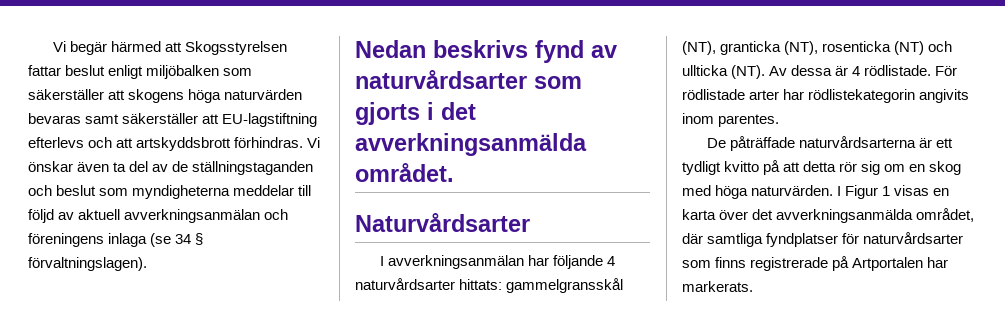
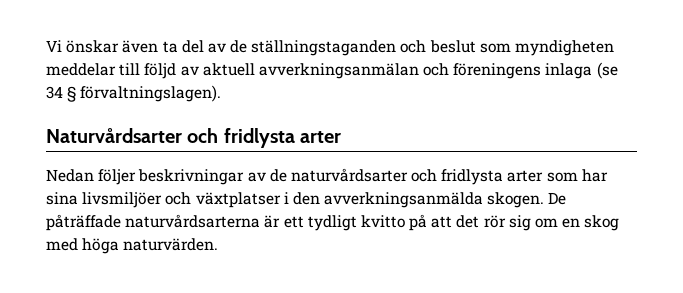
[53,41,288,55] [28,65,253,79] [28,89,303,103] [28,113,318,127] [28,137,321,151] Vi begär härmed att Skogsstyrelsen fattar beslut enligt miljöbalken som säkerställer att skogens höga naturvärden bevaras samt säkerställer att EU-lagstiftning efterlevs och att artskyddsbrott förhindras. Vi -> [46,40,62,52] Vi
[132,185,231,199] myndigheterna -> [515,40,615,56] myndigheten
[355,40,617,63] [355,70,582,89] [355,102,476,125] [355,133,587,156] [355,163,454,182] [355,213,530,232] [380,255,616,269] [355,278,624,293] [682,41,953,55] [682,65,958,79] [682,89,970,103] [682,113,780,127] Nedan beskrivs fynd av naturvårdsarter som gjorts i det avverkningsanmälda området. // Naturvårdsarter // I avverkningsanmälan har följande 4 naturvårdsarter hittats: gammelgransskål (NT), granticka (NT), rosenticka (NT) och ullticka (NT). Av dessa är 4 rödlistade. För rödlistade arter har rödlistekategorin angivits inom parentes. // -> [46,128,342,148] [46,168,608,185] [46,192,545,208] Naturvårdsarter och fridlysta arter // Nedan följer beskrivningar av de naturvårdsarter och fridlysta arter som har sina livsmiljöer och växtplatser i den avverkningsanmälda skogen.
[803,161,837,172] detta -> [456,215,480,228] det
[837,185,950,199] [682,208,975,223] [682,232,964,247] [682,256,949,271] [682,281,753,292] I Figur 1 visas en karta över det avverkningsanmälda området, där samtliga fyndplatser för naturvårdsarter som finns registrerade på Artportalen har markerats. -> (219, 244) none

